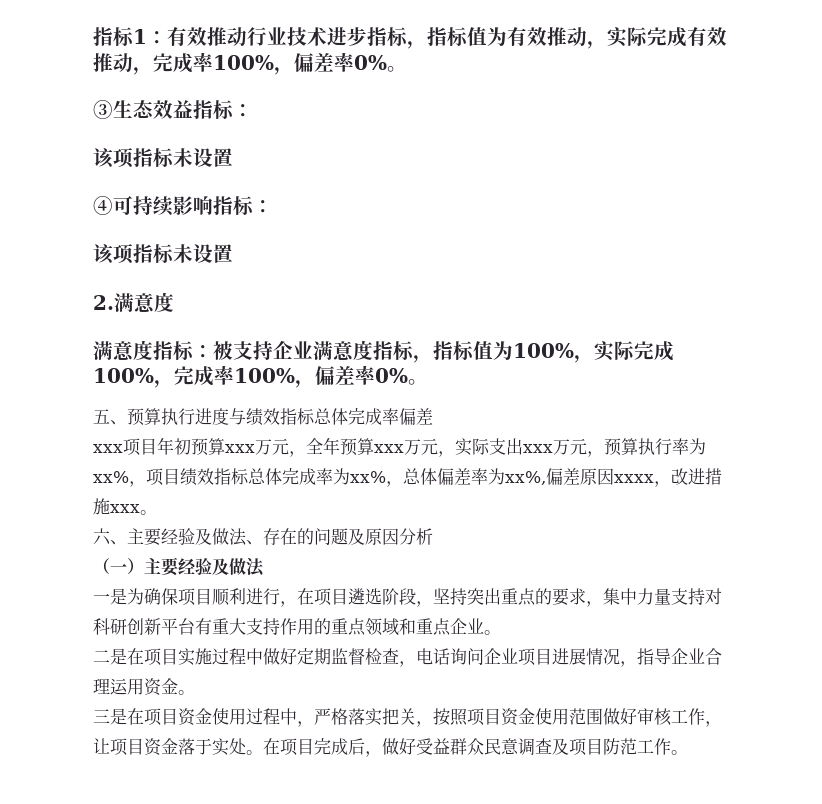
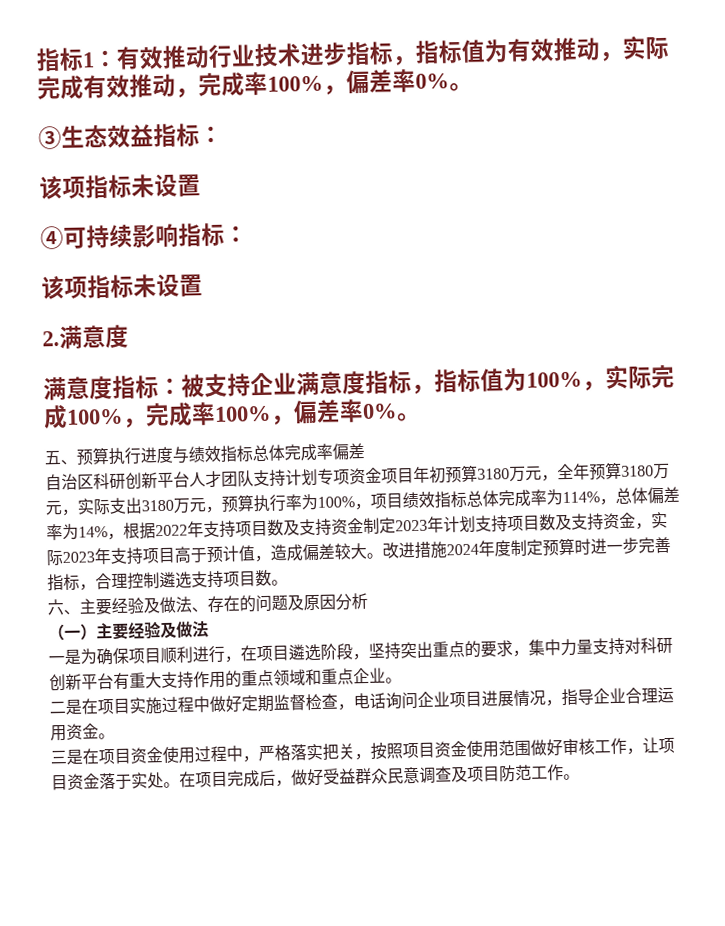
[93,444,123,453] xxx -> [45,467,382,491] 自治区科研创新平台人才团队支持计划专项资金
[225,444,255,453] xxx -> [477,468,510,480] 3180
[374,444,404,453] xxx -> [621,465,654,477] 3180
[523,444,553,453] xxx -> [141,499,174,512] 3180
[93,471,129,483] xx% -> [317,496,355,508] 100%
[350,471,386,483] xx% -> [562,491,600,504] 114%
[505,468,722,487] [93,498,140,515] xx%,偏差原因xxxx，改进措施xxx -> [78,511,668,541] [46,536,671,567] [47,569,272,592] 14%，根据2022年支持项目数及支持资金制定2023年计划支持项目数及支持资金，实际2023年支持项目高于预计值，造成偏差较大。改进措施2024年度制定预算时进一步完善指标，合理控制遴选支持项目数

